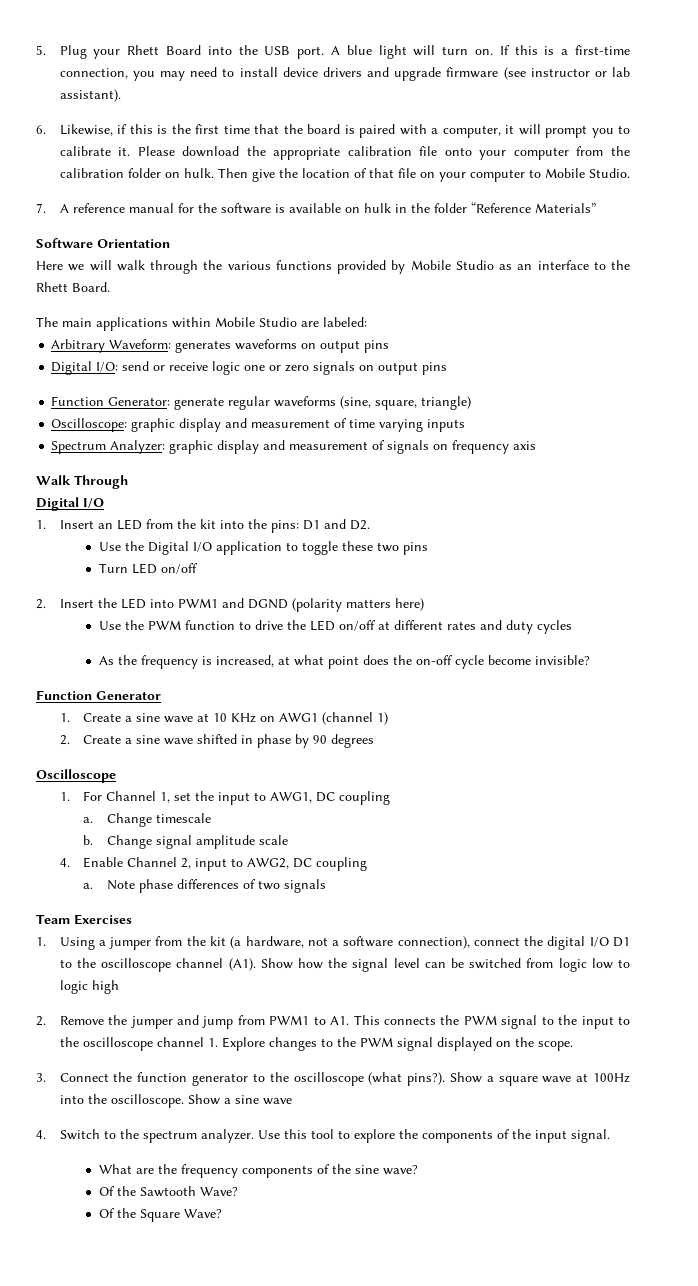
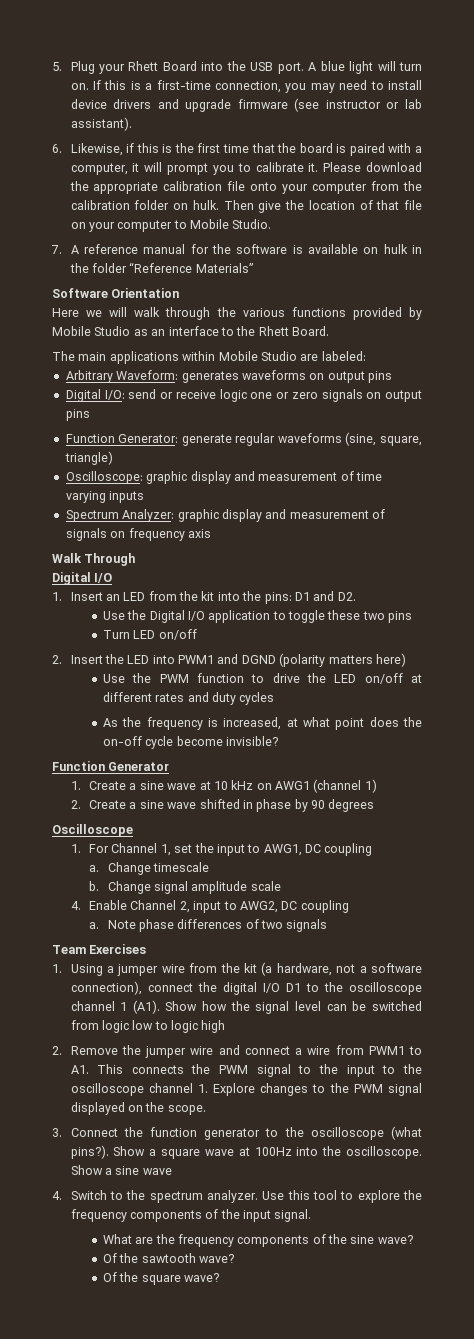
[231,713,257,723] KHz -> [231,780,254,790] kHz
(152, 943) none -> [161,964,185,973] wire
(224, 963) none -> [120,1002,128,1011] 1
[176,1015,234,1029] and jump -> [190,1045,331,1055] wire and connect a wire
(418, 1134) none -> [70,1209,127,1222] frequency
[139,1186,238,1197] [98,1208,222,1222] Sawtooth Wave? // Of the Square Wave? -> [141,1253,234,1263] [102,1272,219,1285] sawtooth wave? // Of the square wave?

